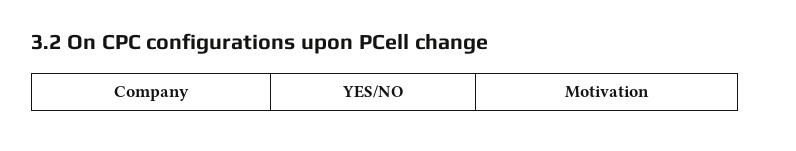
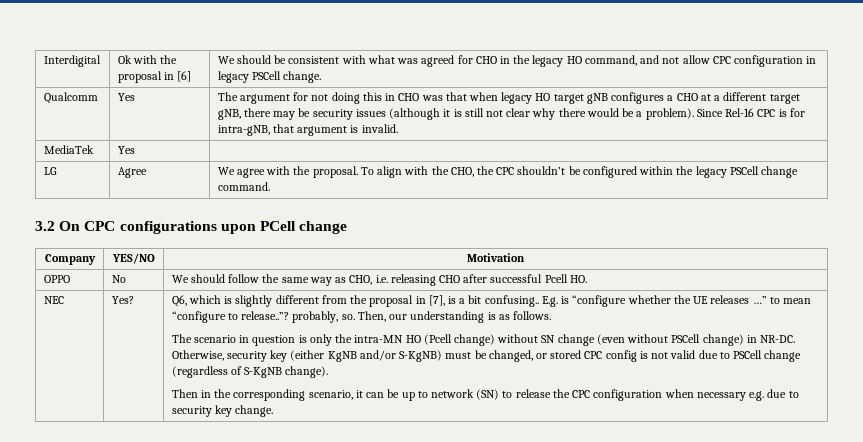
(31, 42) none -> [43,55,101,67] [117,55,178,64] [117,71,192,83] [217,55,817,67] [217,71,322,83] [43,92,98,104] [117,93,135,101] [217,92,800,104] [217,108,805,120] [217,124,398,136] [43,145,94,154] [117,146,135,154] [43,167,57,175] [117,167,147,178] [217,166,799,178] [217,182,270,191] Interdigital | Ok with the proposal in [6] | We should be consistent with what was agreed for CHO in the legacy HO command, and not allow CPC configuration in legacy PSCell change. // Qualcomm | Yes | The argument for not doing this in CHO was that when legacy HO target gNB configures a CHO at a different target gNB, there may be security issues (although it is still not clear why there would be a problem). Since Rel-16 CPC is for intra-gNB, that argument is invalid. // MediaTek | Yes | // LG | Agree | We agree with the proposal. To align with the CHO, the CPC shouldn’t be configured within the legacy PSCell change command. //
(649, 92) none -> [43,275,70,283] [111,275,126,283] [171,274,587,286] [43,296,64,304] [111,296,134,304] [171,295,812,307] [171,311,551,323] [171,334,796,346] [171,350,802,362] [171,366,329,378] [171,389,799,401] [171,405,274,417] // OPPO | No | We should follow the same way as CHO, i.e. releasing CHO after successful Pcell HO. // NEC | Yes? | Q6, which is slightly different from the proposal in [7], is a bit confusing.. E.g. is “configure whether the UE releases …” to mean “configure to release..”? probably, so. Then, our understanding is as follows. // The scenario in question is only the intra-MN HO (Pcell change) without SN change (even without PSCell change) in NR-DC. Otherwise, security key (either KgNB and/or S-KgNB) must be changed, or stored CPC config is not valid due to PSCell change (regardless of S-KgNB change). // Then in the corresponding scenario, it can be up to network (SN) to release the CPC configuration when necessary e.g. due to security key change.

